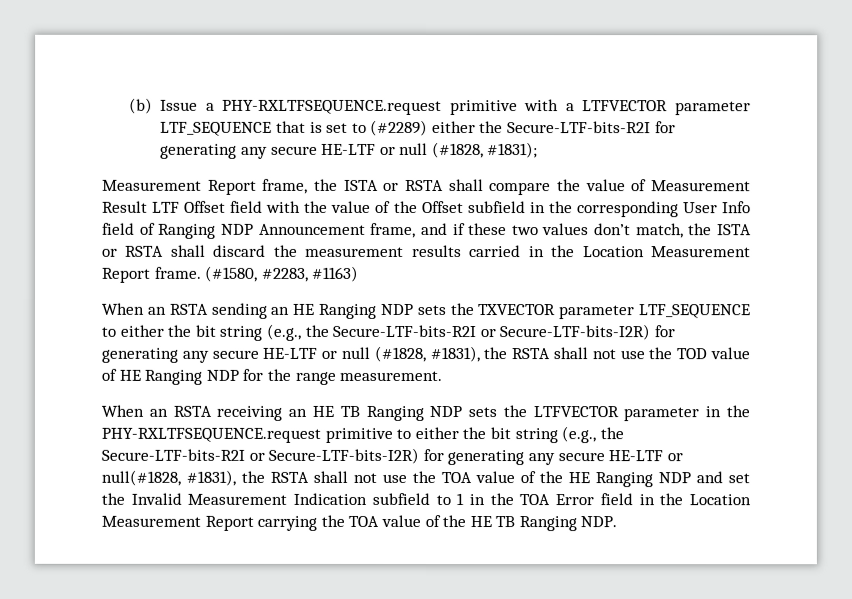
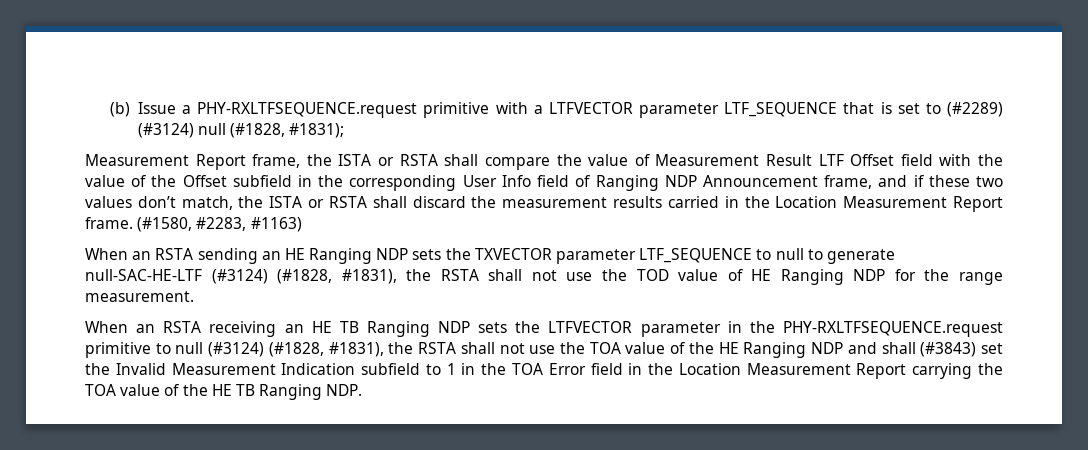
[431,121,676,134] [160,143,396,159] either the Secure-LTF-bits-R2I for generating any secure HE-LTF or -> [137,123,194,138] (#3124)
[119,323,675,341] [101,346,370,363] either the bit string (e.g., the Secure-LTF-bits-R2I or Secure-LTF-bits-I2R) for generating any secure HE-LTF or null -> [775,248,895,264] [85,269,268,284] null to generate null-SAC-HE-LTF (#3124)
[414,426,624,444] [101,447,683,466] [101,469,181,486] either the bit string (e.g., the Secure-LTF-bits-R2I or Secure-LTF-bits-I2R) for generating any secure HE-LTF or null(#1828, -> [175,342,324,357] null (#3124) (#1828,
(723, 477) none -> [881,342,977,357] shall (#3843)

